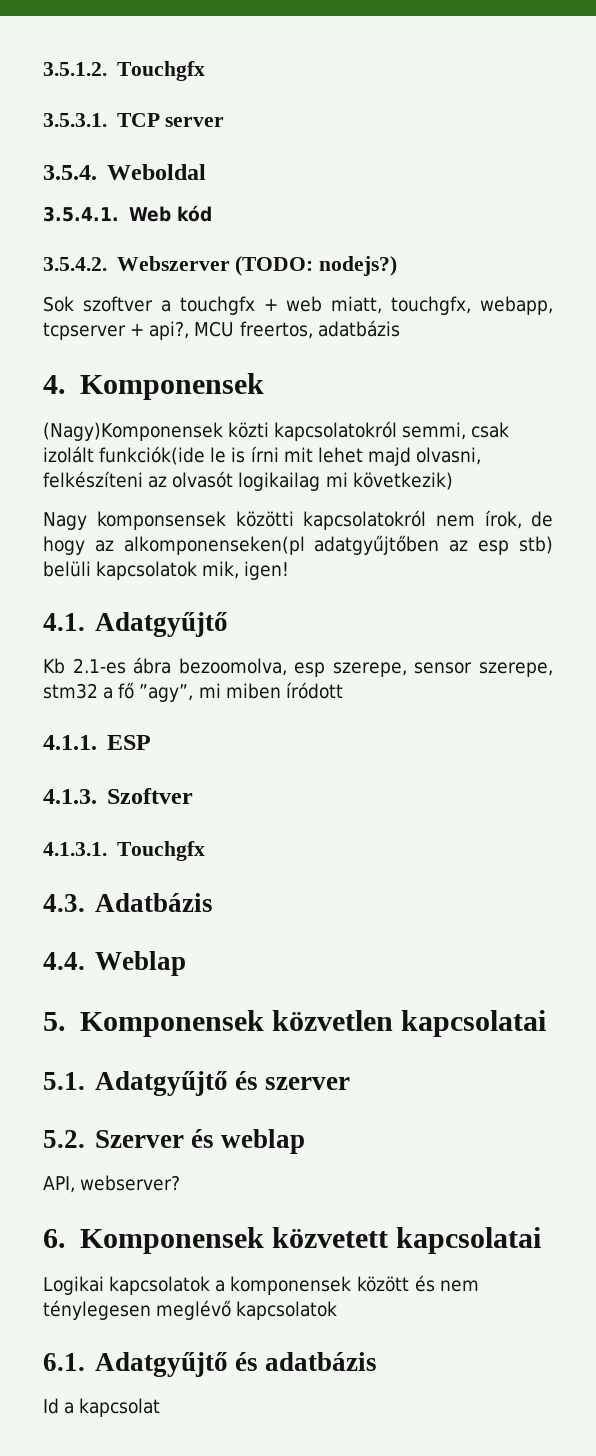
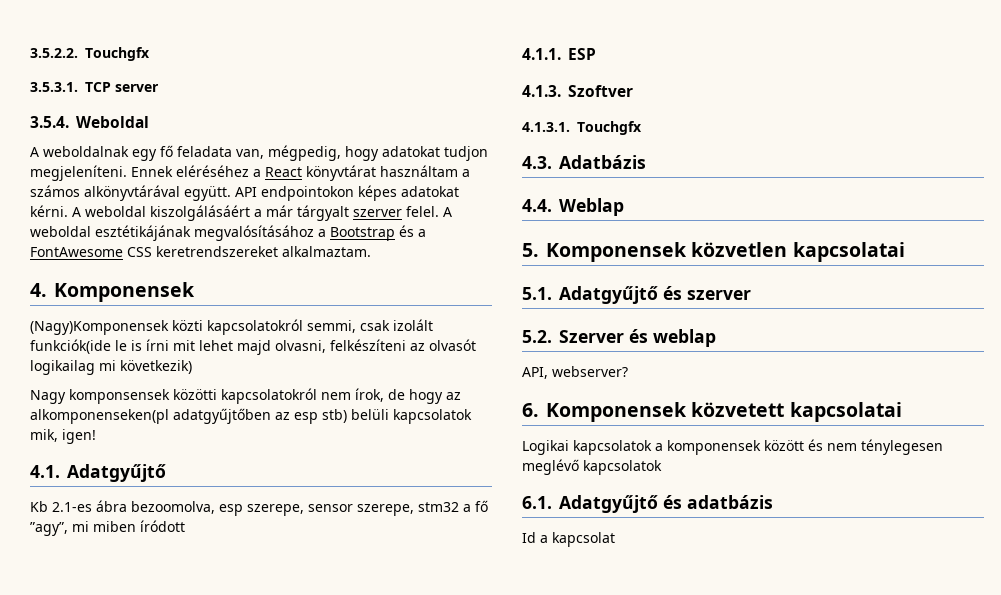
[43,62,107,76] 3.5.1.2. -> [30,48,78,58] 3.5.2.2.
[43,205,212,222] [43,256,398,276] [43,296,553,315] [43,320,400,340] 3.5.4.1. Web kód // 3.5.4.2. Webszerver (TODO: nodejs?) // Sok szoftver a touchgfx + web miatt, touchgfx, webapp, tcpserver + api?, MCU freertos, adatbázis -> [30,145,488,161] [30,165,470,181] [30,185,459,201] [30,205,452,221] [30,225,426,241] [30,246,371,257] A weboldalnak egy fő feladata van, mégpedig, hogy adatokat tudjon megjeleníteni. Ennek eléréséhez a React könyvtárat használtam a számos alkönyvtárával együtt. API endpointokon képes adatokat kérni. A weboldal kiszolgálásáért a már tárgyalt szerver felel. A weboldal esztétikájának megvalósításához a Bootstrap és a FontAwesome CSS keretrendszereket alkalmaztam.

